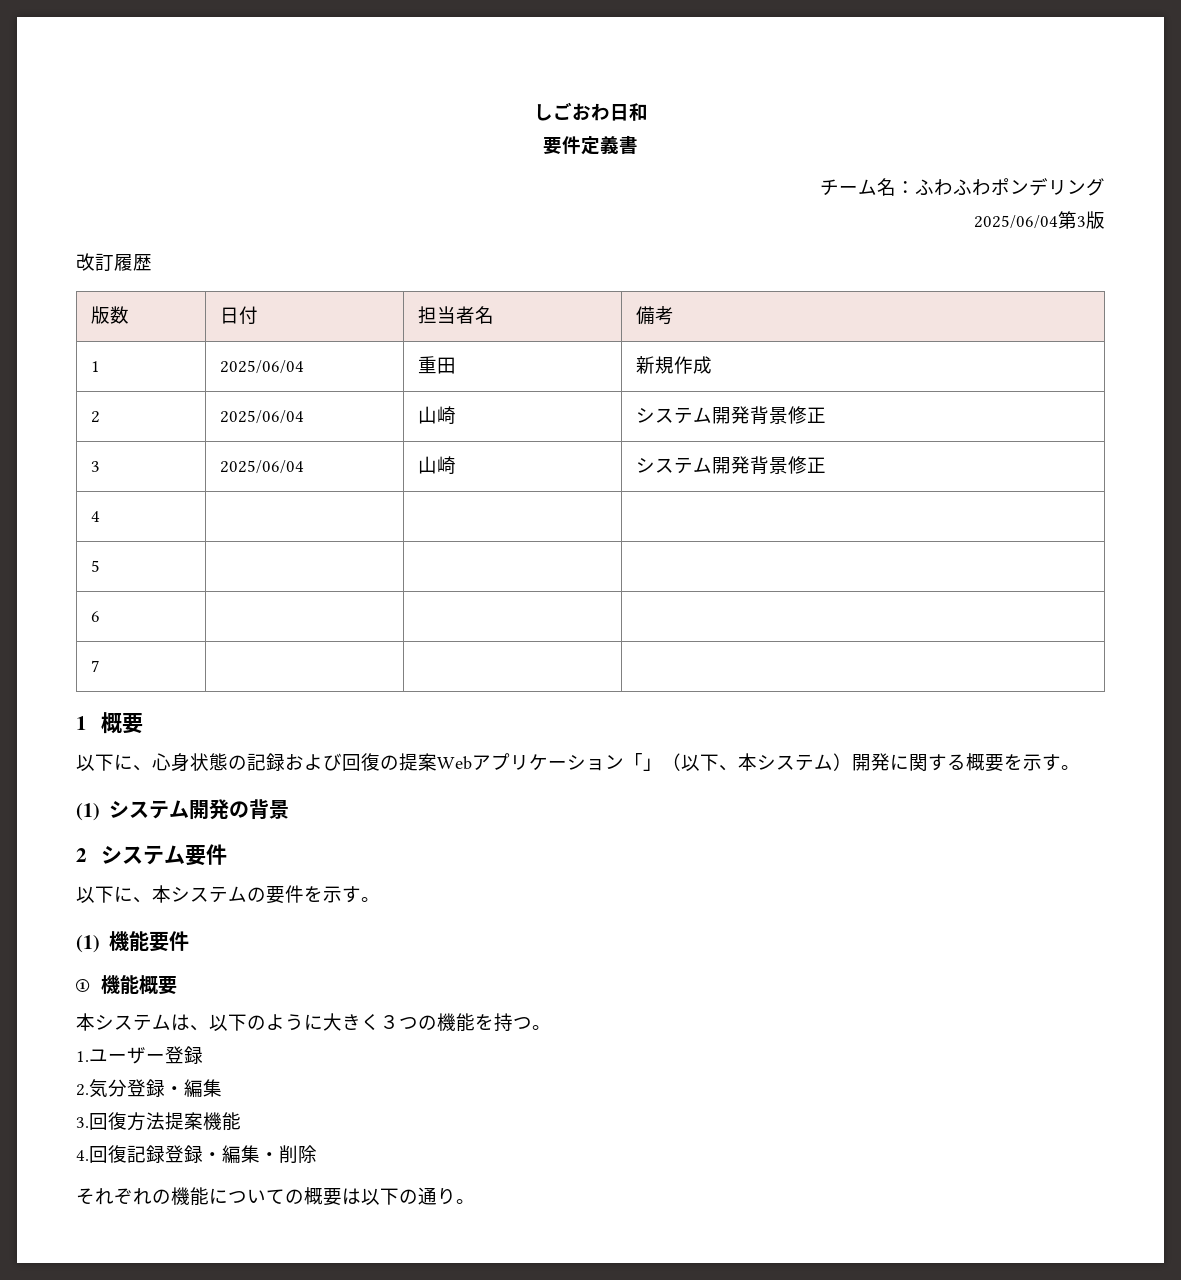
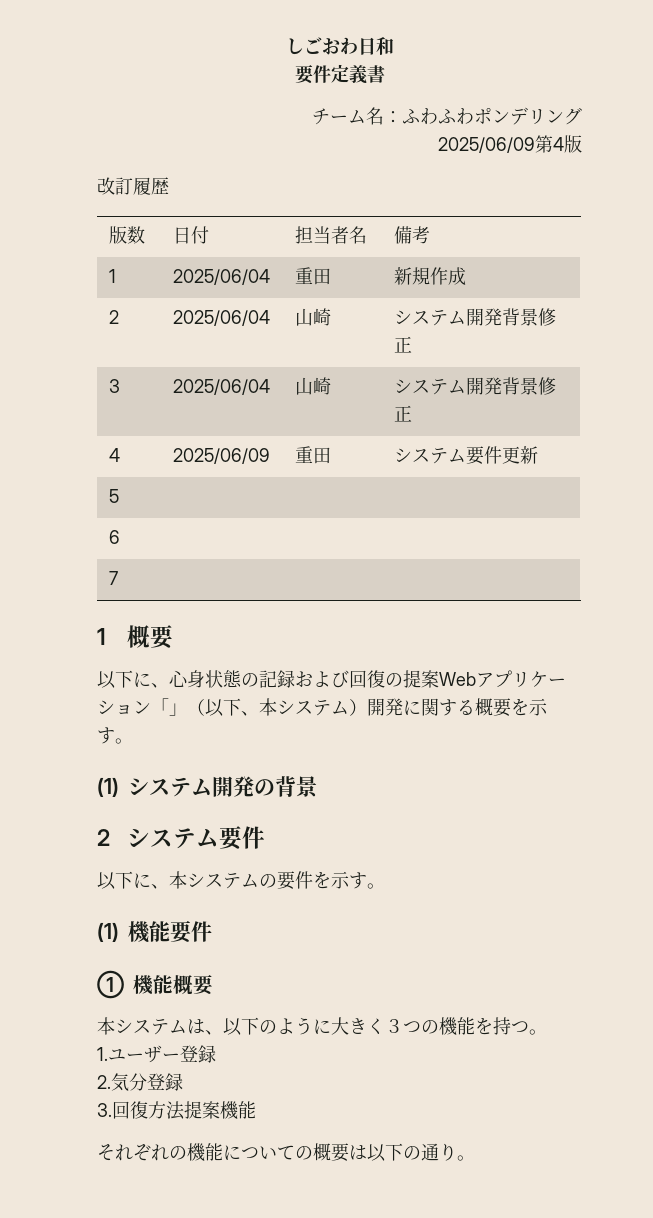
[974,211,1086,229] 2025/06/04第3 -> [438,135,564,153] 2025/06/09第4
(100, 516) | | -> [173,448,271,464] [295,446,332,464] [394,446,539,465] 2025/06/09 | 重田 | システム要件更新
[165,1079,222,1098] ・編集 -> (183, 1082) none
[76,1145,317,1164] // 4.回復記録登録・編集・削除 -> (256, 1110) none

